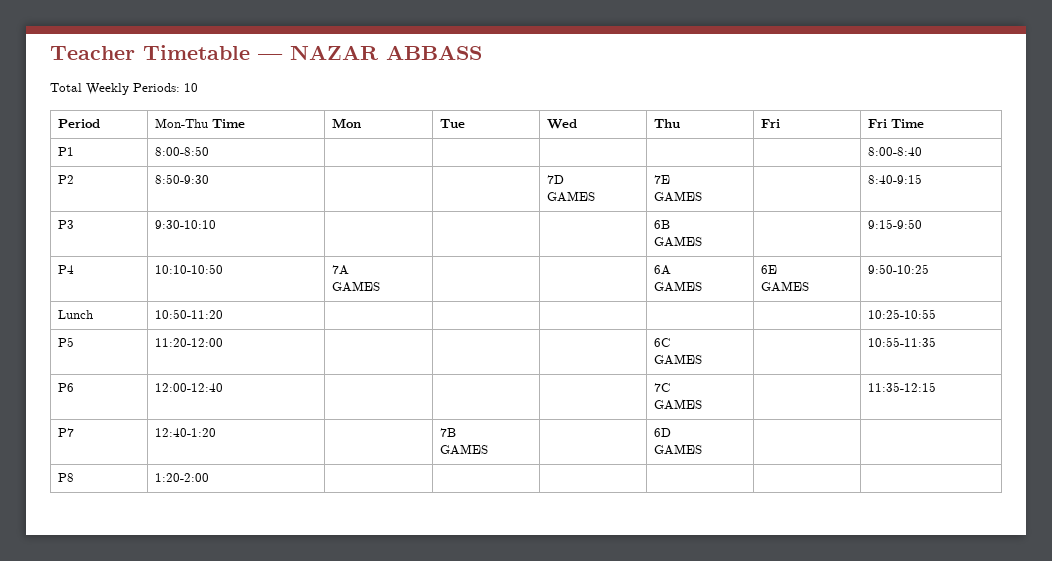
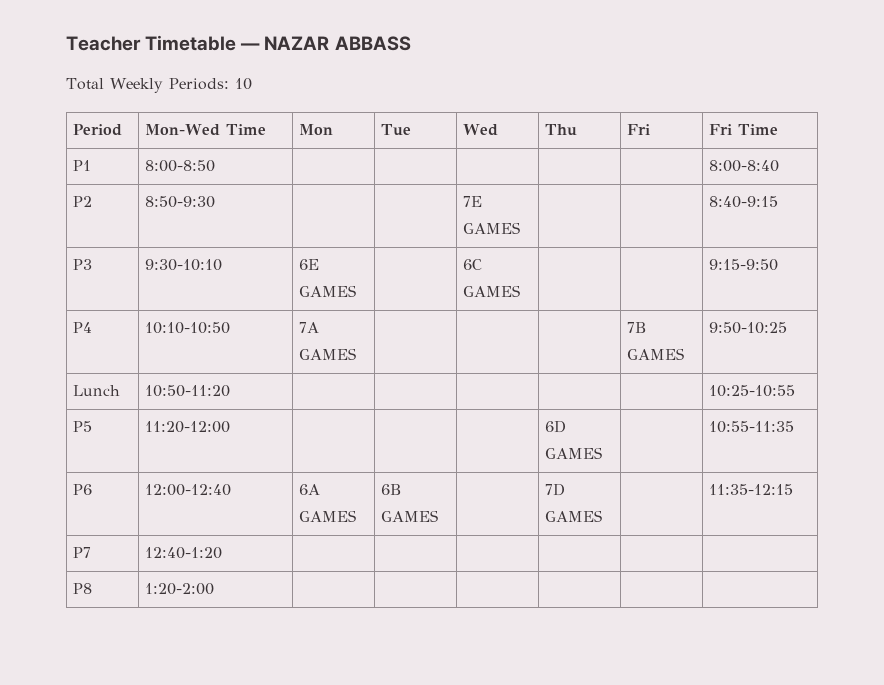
[154,118,208,128] Mon-Thu -> [145,124,221,136] Mon-Wed
[546,175,564,184] [546,191,595,202] [653,175,670,184] [653,191,702,202] 7D // GAMES | 7E // GAMES -> [463,196,483,207] [463,222,521,234] 7E // GAMES |
[653,220,670,229] [653,236,702,247] | | | 6B // GAMES | | -> [299,259,320,270] [299,285,357,297] [463,259,483,270] [463,285,521,297] 6E // GAMES | | 6C // GAMES | | |
[653,265,671,275] [653,281,702,292] [760,265,777,274] 6A // GAMES | 6E -> [627,322,647,333] | 7B
[653,338,670,347] 6C -> [545,420,567,433] 6D
[653,383,670,392] | | | 7C -> [299,484,321,495] [299,510,357,522] [381,484,402,495] [381,510,439,522] [545,483,566,496] 6A // GAMES | 6B // GAMES | | 7D
[439,428,456,437] [439,444,488,455] [653,428,671,437] [653,444,702,455] 7B // GAMES | | 6D // GAMES -> (223, 553) | |

